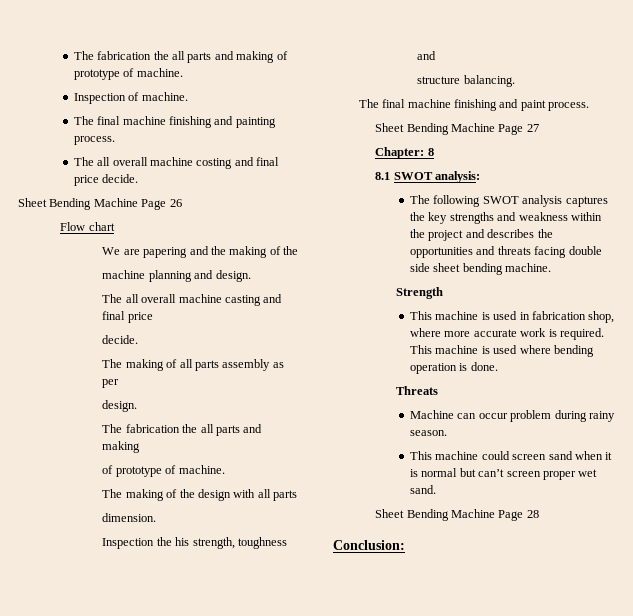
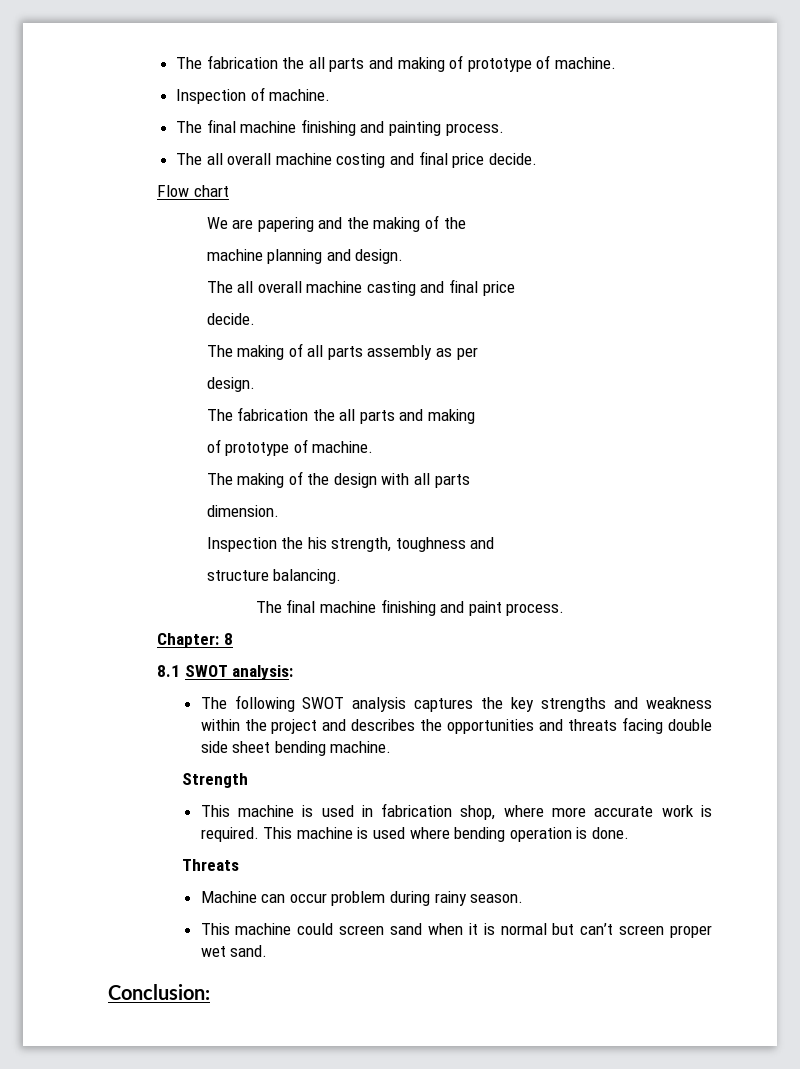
[18,198,182,210] // Sheet Bending Machine Page 26 -> (537, 159) none
[375,123,539,135] // Sheet Bending Machine Page 27 -> (565, 609) none
[375,509,539,521] // Sheet Bending Machine Page 28 -> (268, 951) none

